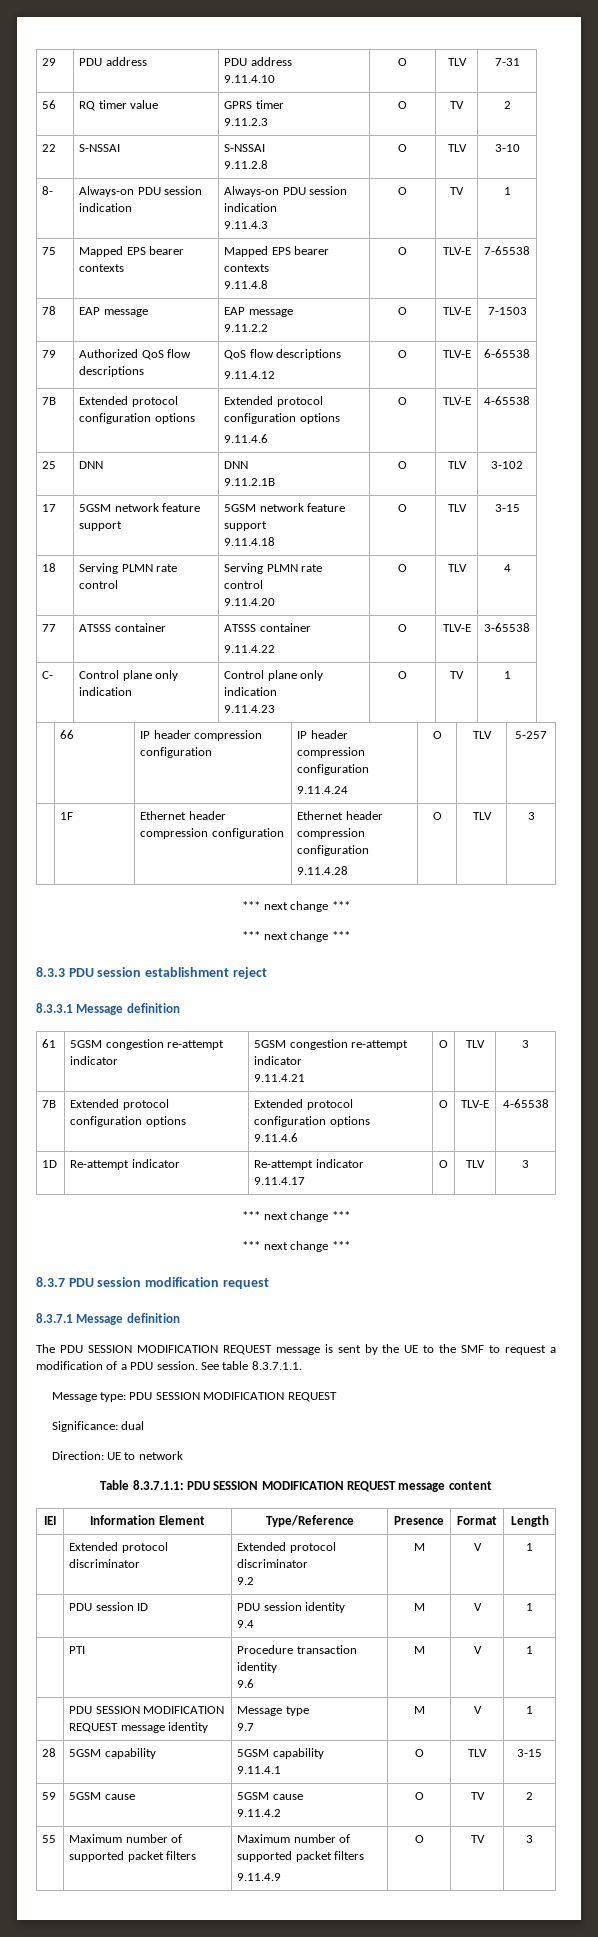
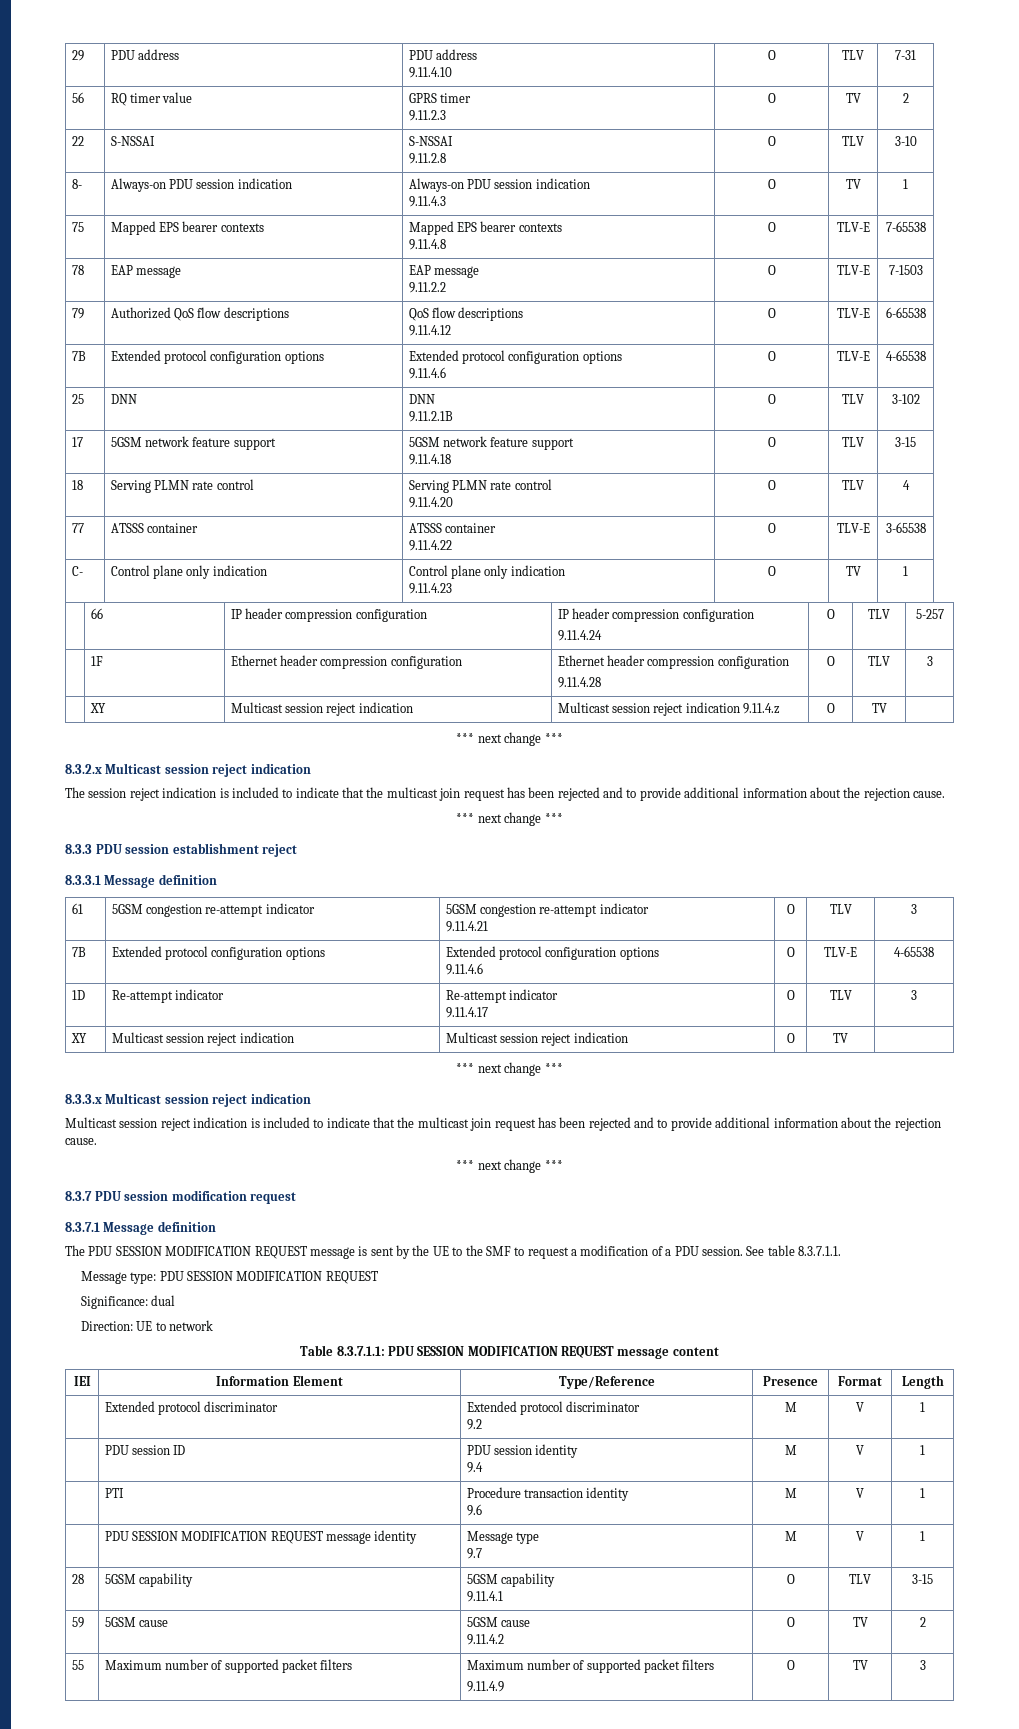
[242,901,350,912] // *** next change *** -> [89,703,106,713] [230,702,413,716] [557,702,781,716] [826,703,835,713] [871,703,887,713] [456,732,563,746] [65,763,311,777] [65,787,945,801] // | XY | Multicast session reject indication | Multicast session reject indication 9.11.4.z | O | TV | // *** next change *** // 8.3.2.x Multicast session reject indication // The session reject indication is included to indicate that the multicast join request has been rejected and to provide additional information about the rejection cause.
[242,1211,350,1222] // *** next change *** -> [70,1033,87,1043] [111,1032,294,1046] [445,1032,628,1046] [786,1033,795,1043] [833,1033,848,1043] [456,1062,563,1076] [65,1093,311,1107] [65,1117,941,1131] [65,1138,97,1145] // XY | Multicast session reject indication | Multicast session reject indication | O | TV | // *** next change *** // 8.3.3.x Multicast session reject indication // Multicast session reject indication is included to indicate that the multicast join request has been rejected and to provide additional information about the rejection cause.

